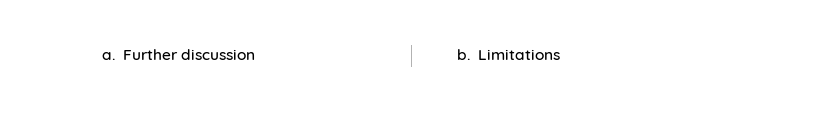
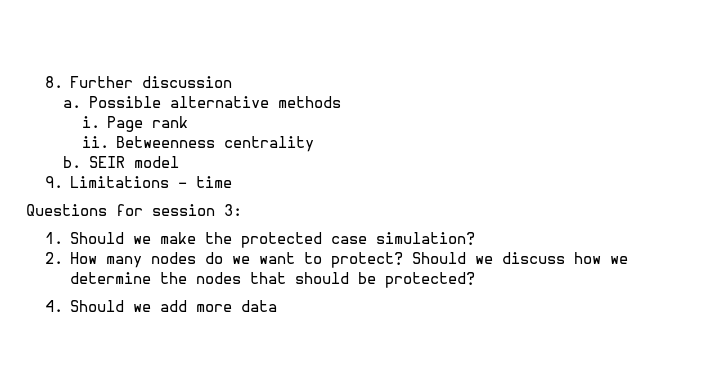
[102,52,116,60] a. -> [44,76,63,88] 8.
[457,49,560,60] b. Limitations -> [63,96,341,108] [81,116,189,132] [81,136,315,152] [63,156,179,168] [44,176,233,188] [26,204,242,216] [44,232,476,248] [44,252,629,268] [70,272,476,288] [44,300,278,312] a. Possible alternative methods // i. Page rank // ii. Betweenness centrality // b. SEIR model // 9. Limitations - time // Questions for session 3: // 1. Should we make the protected case simulation? // 2. How many nodes do we want to protect? Should we discuss how we determine the nodes that should be protected? // 4. Should we add more data

